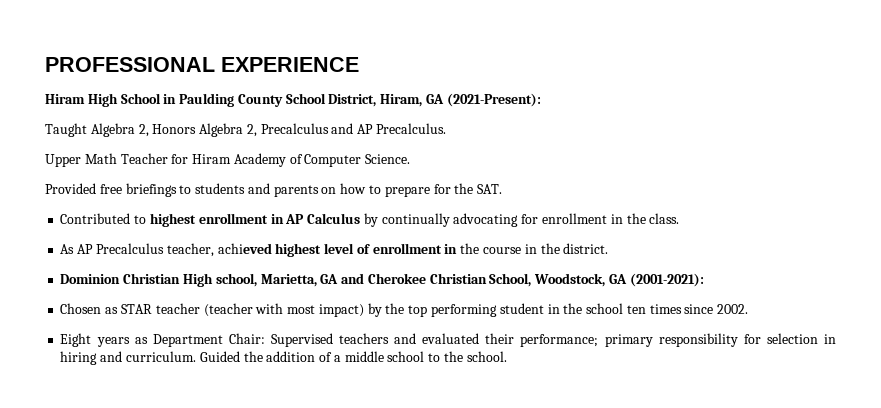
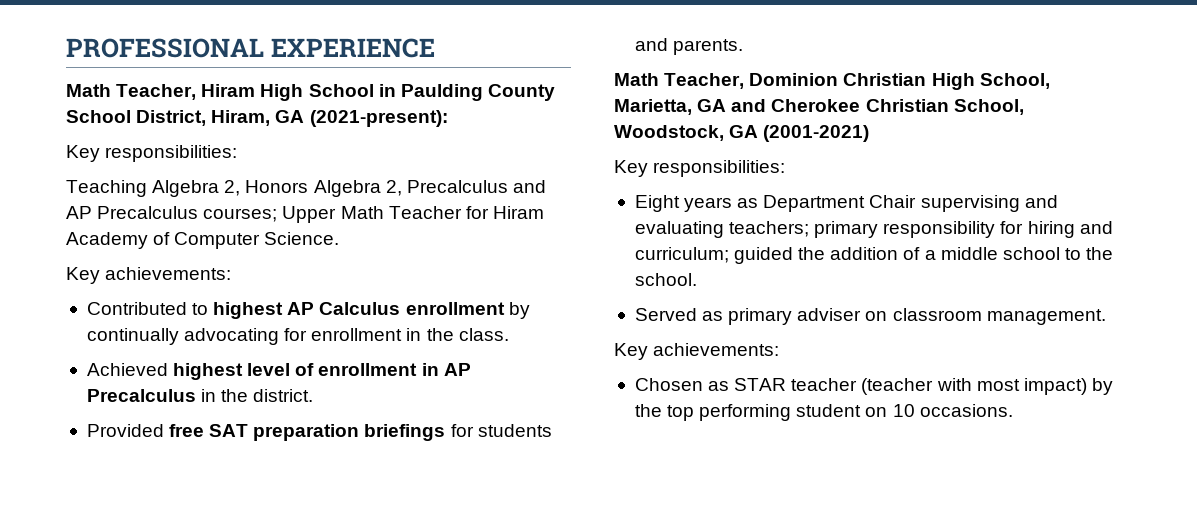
(359, 64) none -> [66,84,197,100] Math Teacher,
[446,93,541,107] [45,123,87,137] (2021-Present): // Taught -> [309,110,448,127] [66,145,238,162] [66,180,147,197] (2021-present): // Key responsibilities: // Teaching
[376,123,447,134] Precalculus. // -> [97,206,278,222] Precalculus courses;
[45,183,503,197] Provided free briefings to students and parents on how to prepare for the SAT. -> [66,267,232,284] Key achievements:
[198,213,284,224] enrollment in -> (284, 310) none
(361, 218) none -> [405,302,505,315] enrollment
[60,243,272,257] As AP Precalculus teacher, achieved -> [86,363,168,376] Achieved
[460,243,521,254] the course -> [443,363,471,376] [86,389,196,402] AP Precalculus
(609, 248) none -> [86,424,552,441] [634,38,744,55] [614,73,745,89] Provided free SAT preparation briefings for students and parents. // Math Teacher,
[215,273,257,287] school, -> [979,73,1050,89] School,
[629,273,704,287] (2001-2021): -> [763,125,870,142] [614,160,786,177] [634,195,1058,212] [634,221,1113,238] [634,247,1114,264] [634,273,697,286] [634,308,1106,325] [614,343,780,360] (2001-2021) // Key responsibilities: // Eight years as Department Chair supervising and evaluating teachers; primary responsibility for hiring and curriculum; guided the addition of a middle school to the school. // Served as primary adviser on classroom management. // Key achievements:
[547,303,749,314] [60,333,837,347] [60,351,507,365] in the school ten times since 2002. // Eight years as Department Chair: Supervised teachers and evaluated their performance; primary responsibility for selection in hiring and curriculum. Guided the addition of a middle school to the school. -> [865,404,1013,417] on 10 occasions.

